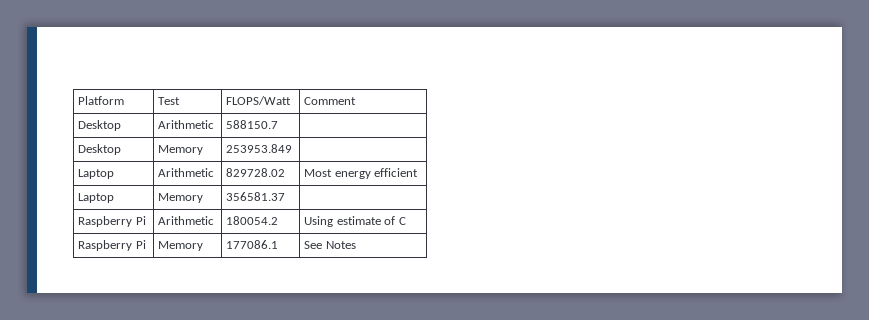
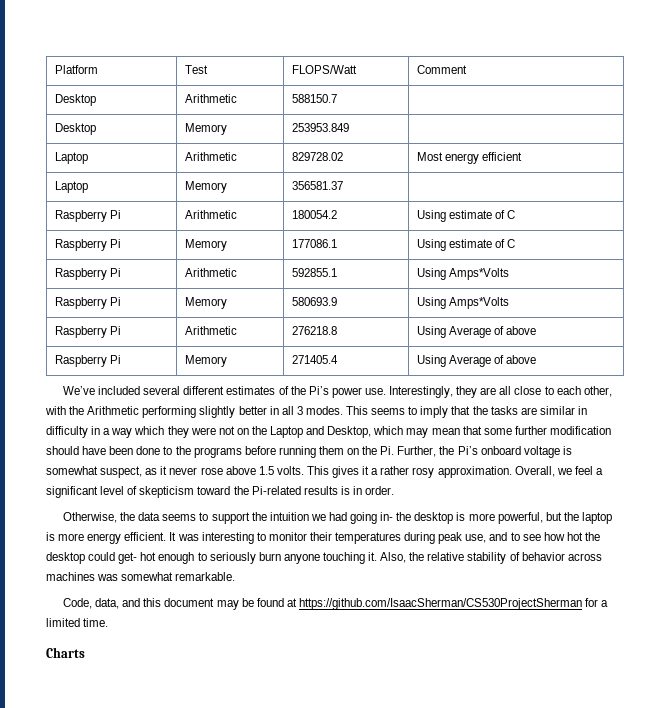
[304,241,356,249] See Notes -> [416,239,515,251] [54,268,121,280] [184,268,237,277] [291,268,337,277] [416,268,509,280] [54,297,121,309] [184,297,227,309] [291,297,337,306] [416,297,509,309] [54,326,121,338] [184,326,237,335] [291,326,337,335] [416,326,536,338] [54,355,121,367] [184,355,227,367] [291,355,338,364] [416,355,536,367] [62,386,612,398] [45,406,587,418] [46,426,611,438] [46,446,572,458] [46,466,603,478] [46,486,395,498] [62,512,612,524] [46,532,600,544] [46,552,602,564] [46,572,236,581] [62,598,609,610] [46,618,109,627] [46,647,85,658] Using estimate of C // Raspberry Pi | Arithmetic | 592855.1 | Using Amps*Volts // Raspberry Pi | Memory | 580693.9 | Using Amps*Volts // Raspberry Pi | Arithmetic | 276218.8 | Using Average of above // Raspberry Pi | Memory | 271405.4 | Using Average of above // We’ve included several different estimates of the Pi’s power use. Interestingly, they are all close to each other, with the Arithmetic performing slightly better in all 3 modes. This seems to imply that the tasks are similar in difficulty in a way which they were not on the Laptop and Desktop, which may mean that some further modification should have been done to the programs before running them on the Pi. Further, the Pi’s onboard voltage is somewhat suspect, as it never rose above 1.5 volts. This gives it a rather rosy approximation. Overall, we feel a significant level of skepticism toward the Pi-related results is in order. // Otherwise, the data seems to support the intuition we had going in- the desktop is more powerful, but the laptop is more energy efficient. It was interesting to monitor their temperatures during peak use, and to see how hot the desktop could get- hot enough to seriously burn anyone touching it. Also, the relative stability of behavior across machines was somewhat remarkable. // Code, data, and this document may be found at https://github.com/IsaacSherman/CS530ProjectSherman for a limited time. // Charts

